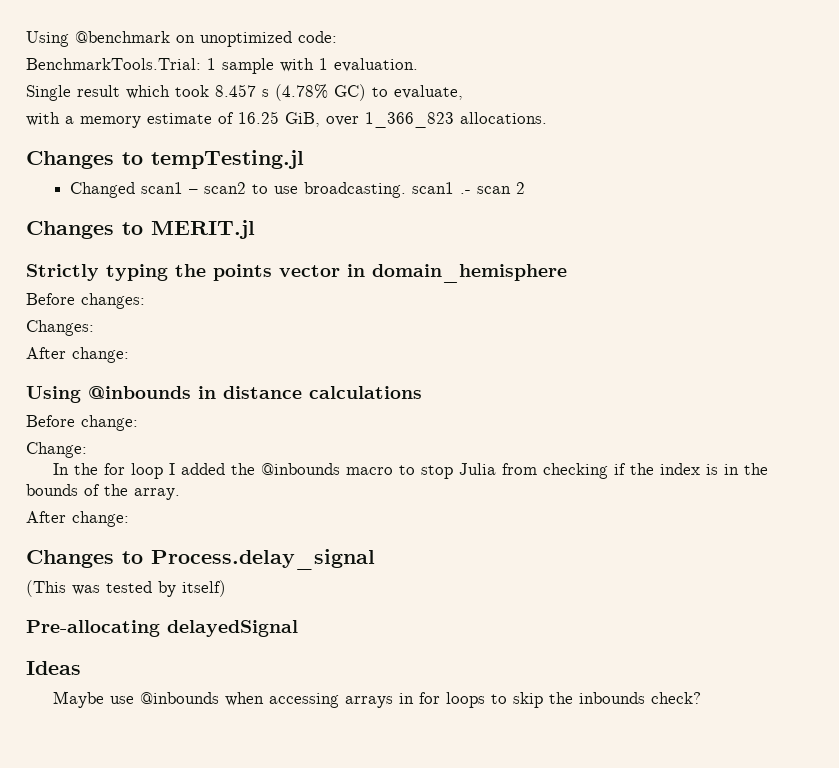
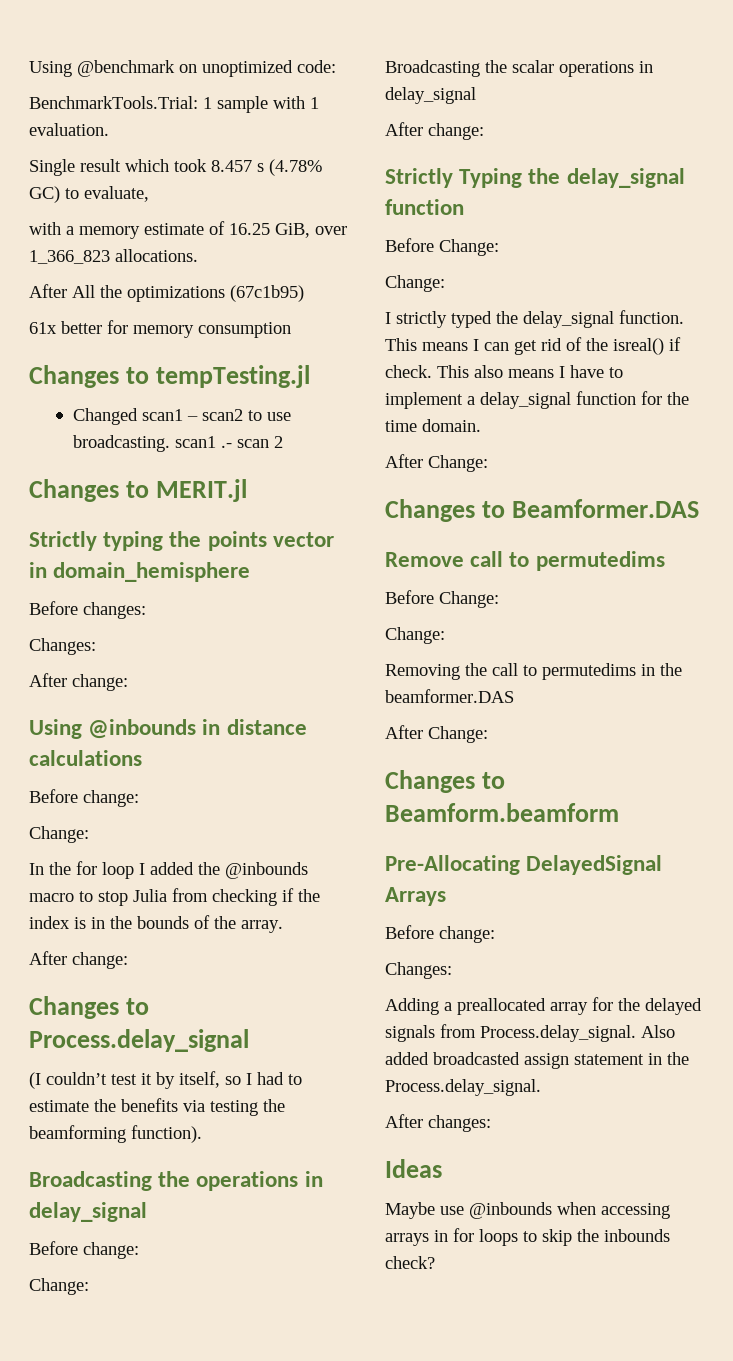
(547, 118) none -> [29,284,304,302] [29,320,291,338] // After All the optimizations (67c1b95) // 61x better for memory consumption
[26,580,226,597] [26,620,298,637] (This was tested by itself) // Pre-allocating delayedSignal -> [29,1071,302,1089] [29,1098,285,1116] [29,1125,202,1143] [29,1171,323,1191] [29,1202,147,1222] [29,1241,139,1259] [29,1278,89,1295] [385,60,653,77] [385,87,476,104] [385,122,484,140] [385,168,685,188] [385,199,464,215] [385,238,499,256] [385,275,445,292] [385,310,684,328] [385,337,681,355] [385,365,623,378] [385,391,689,409] [385,419,481,432] [385,454,488,472] [385,499,700,522] [385,551,665,571] [385,590,499,608] [385,627,445,644] [385,663,682,680] [385,689,514,703] [385,725,488,743] [385,770,506,793] [385,803,619,822] [385,855,663,875] [385,887,446,906] [385,925,495,943] [385,962,452,979] [385,997,702,1015] [385,1024,675,1042] [385,1052,689,1069] [385,1079,541,1096] [385,1114,491,1132] (I couldn’t test it by itself, so I had to estimate the benefits via testing the beamforming function). // Broadcasting the operations in delay_signal // Before change: // Change: // Broadcasting the scalar operations in delay_signal // After change: // Strictly Typing the delay_signal function // Before Change: // Change: // I strictly typed the delay_signal function. This means I can get rid of the isreal() if check. This also means I have to implement a delay_signal function for the time domain. // After Change: // Changes to Beamformer.DAS // Remove call to permutedims // Before Change: // Change: // Removing the call to permutedims in the beamformer.DAS // After Change: // Changes to Beamform.beamform // Pre-Allocating DelayedSignal Arrays // Before change: // Changes: // Adding a preallocated array for the delayed signals from Process.delay_signal. Also added broadcasted assign statement in the Process.delay_signal. // After changes:

